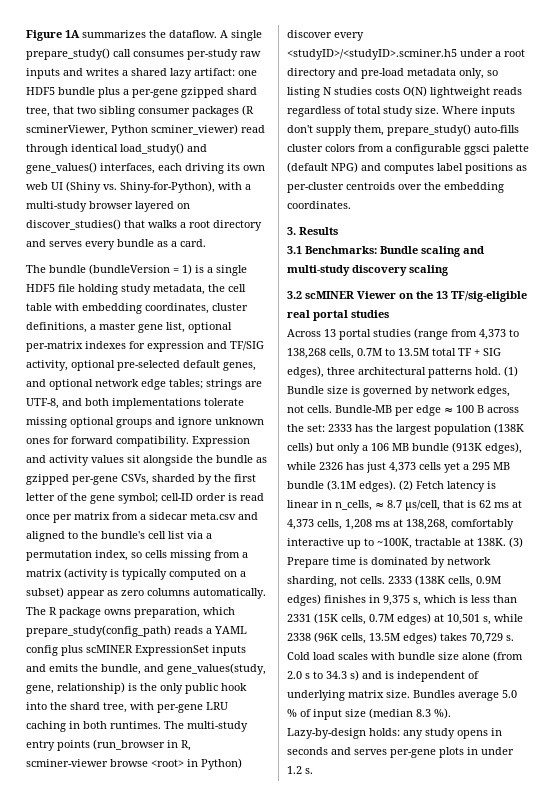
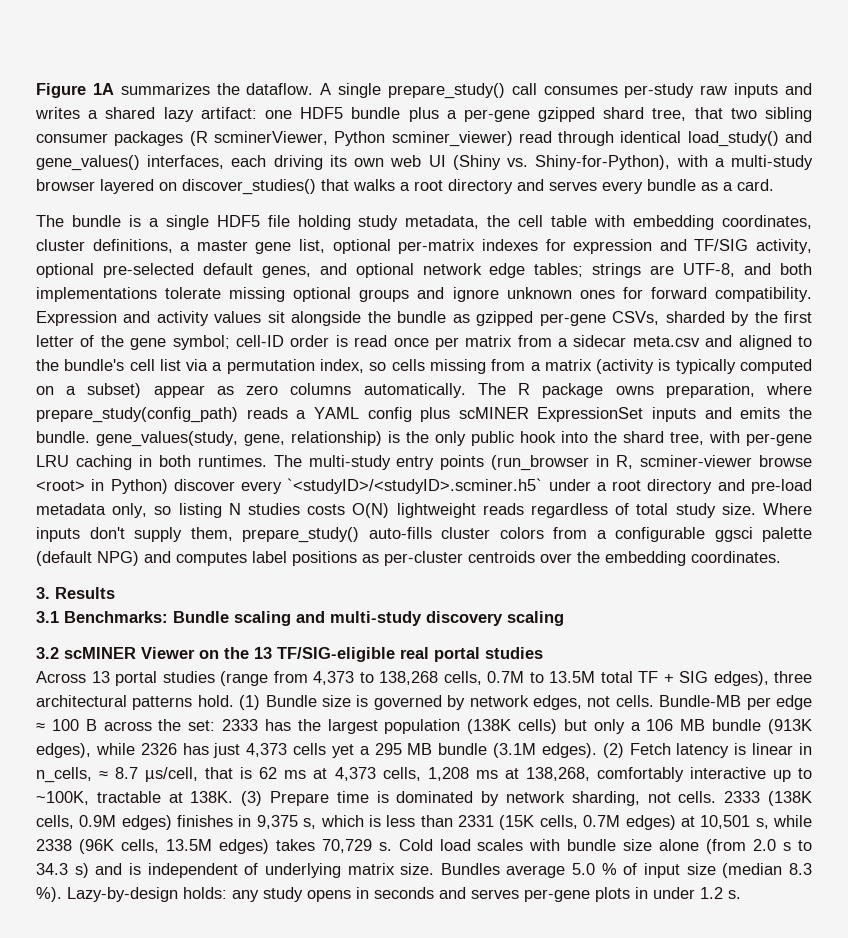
[89,264,192,275] (bundleVersion = 1) -> (121, 221) none
[203,607,235,615] which -> [766,383,813,395] where
[101,664,164,675] bundle, and -> [36,431,90,443] bundle.
[287,49,457,60] <studyID>/<studyID>.scminer.h5 -> [287,478,543,494] `<studyID>/<studyID>.scminer.h5`
[451,291,527,302] TF/sig-eligible -> [277,647,395,662] TF/SIG-eligible

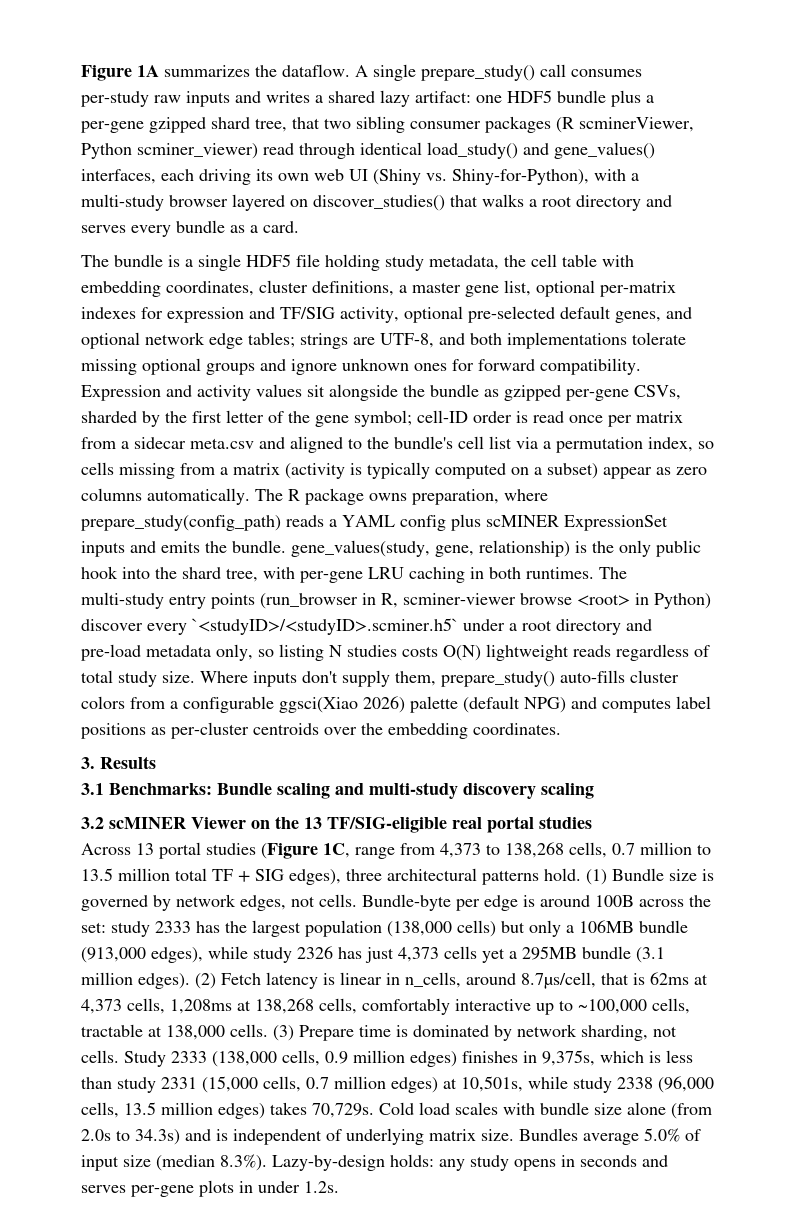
[714,527,753,542] ggsci -> [279,696,405,713] ggsci(Xiao 2026)
[220,671,268,686] (range -> [261,843,395,859] (Figure 1C, range
[487,671,595,683] 0.7M to 13.5M -> [612,842,711,855] [81,868,170,881] 0.7 million to 13.5 million
[659,695,742,707] Bundle-MB -> [362,894,451,911] Bundle-byte
[36,719,97,731] ≈ 100 B -> [523,895,634,907] is around 100B
(216, 725) none -> [111,921,150,937] study
[467,719,512,734] (138K -> [387,921,452,937] (138,000
[646,719,813,734] 106 MB bundle (913K -> [579,920,688,933] [81,947,146,963] 106MB bundle (913,000
(135, 749) none -> [253,947,292,963] study
[374,743,537,758] 295 MB bundle (3.1M -> [522,946,665,963] [81,972,133,985] 295MB bundle (3.1 million
[99,767,812,782] [36,791,234,805] ≈ 8.7 µs/cell, that is 62 ms at 4,373 cells, 1,208 ms at 138,268, comfortably interactive up to ~100K, tractable at 138K. -> [466,972,708,989] [81,998,690,1015] [81,1024,268,1040] around 8.7µs/cell, that is 62ms at 4,373 cells, 1,208ms at 138,268 cells, comfortably interactive up to ~100,000 cells, tractable at 138,000 cells.
[724,791,812,806] [36,815,117,829] 2333 (138K cells, 0.9M -> [124,1050,405,1067] Study 2333 (138,000 cells, 0.9 million
[256,815,317,829] 9,375 s, -> [542,1050,595,1066] 9,375s,
[458,815,812,830] [36,839,392,854] 2331 (15K cells, 0.7M edges) at 10,501 s, while 2338 (96K cells, 13.5M edges) takes 70,729 s. -> [117,1076,714,1093] [81,1102,374,1119] study 2331 (15,000 cells, 0.7 million edges) at 10,501s, while study 2338 (96,000 cells, 13.5 million edges) takes 70,729s.
[753,839,813,851] [36,863,89,878] 2.0 s to 34.3 s) -> [81,1129,180,1145] 2.0s to 34.3s)
[572,863,617,875] 5.0 % -> [644,1128,680,1142] 5.0%
[788,863,812,875] [36,887,62,902] 8.3 %). -> [220,1154,267,1171] 8.3%).
[700,887,741,899] 1.2 s. -> [304,1181,339,1193] 1.2s.

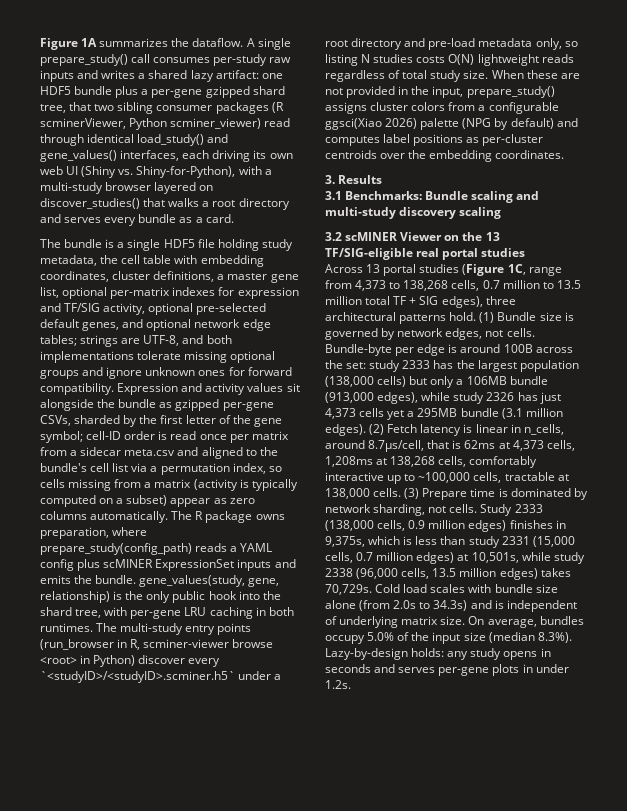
[200,670,625,687] Where inputs don't supply them, prepare_study() auto-fills -> [491,70,580,79] [325,86,555,98] [325,102,367,114] When these are not provided in the input, prepare_study() assigns
[463,696,566,713] (default NPG) -> [462,118,554,130] (NPG by default)
[519,1128,639,1145] Bundles average -> [468,616,584,628] [325,635,365,644] On average, bundles occupy
(701, 1135) none -> [411,632,430,641] the

